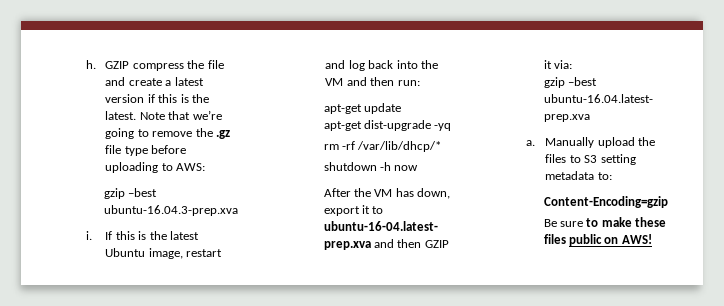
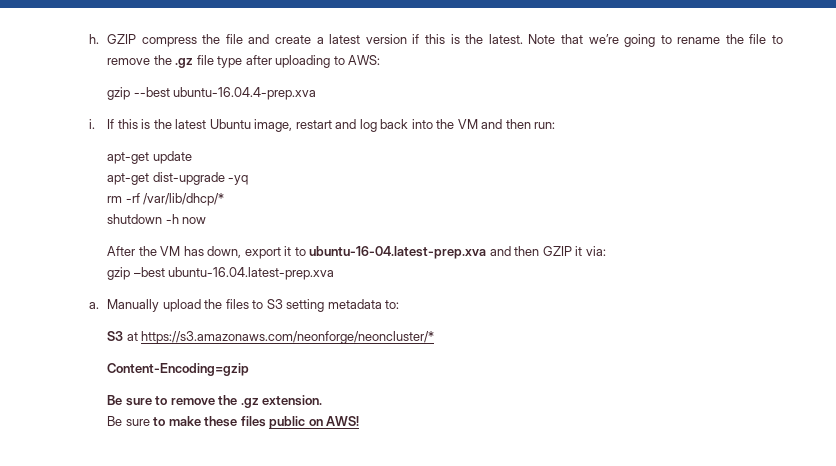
(149, 133) none -> [677,34,784,44] rename the file to
[151,145,187,154] before -> [245,55,272,65] after
[127,188,157,197] [103,205,238,216] –best ubuntu-16.04.3-prep.xva -> [133,87,317,100] --best ubuntu-16.04.4-prep.xva
[543,196,668,208] Content-Encoding=gzip -> [107,331,435,344] [107,363,250,376] [107,395,323,408] S3 at https://s3.amazonaws.com/neonforge/neoncluster/* // Content-Encoding=gzip // Be sure to remove the .gz extension.

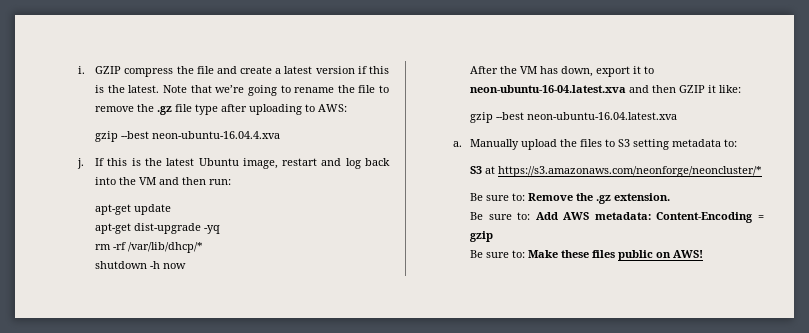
[89,34,100,44] h. -> [78,66,86,74] i.
[173,87,317,100] [89,119,96,129] ubuntu-16.04.4-prep.xva // i. -> [152,131,281,139] [77,158,85,169] neon-ubuntu-16.04.4.xva // j.
[309,246,487,259] ubuntu-16-04.latest-prep.xva -> [470,85,627,93] neon-ubuntu-16-04.latest.xva
[585,246,606,256] [107,267,335,280] via: // gzip –best ubuntu-16.04.latest-prep.xva -> [719,85,742,93] [470,112,678,123] like: // gzip --best neon-ubuntu-16.04.latest.xva
[107,363,250,376] [107,395,215,406] // Content-Encoding=gzip // Be sure to remove -> [470,193,574,201] // Be sure to: Remove
[153,416,201,426] to make -> [517,212,764,223] [470,231,494,242] [470,250,559,258] to: Add AWS metadata: Content-Encoding = gzip // Be sure to: Make

